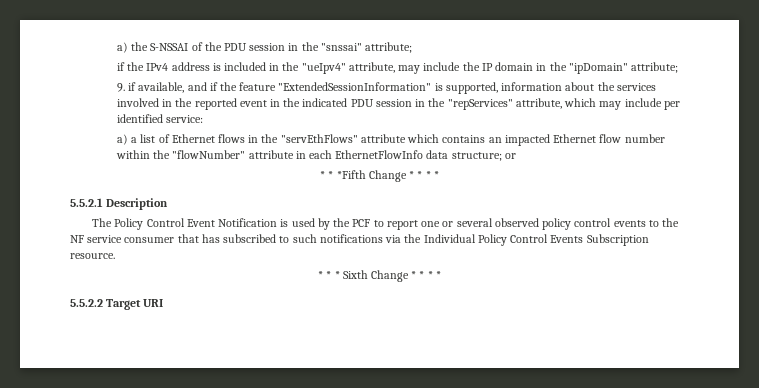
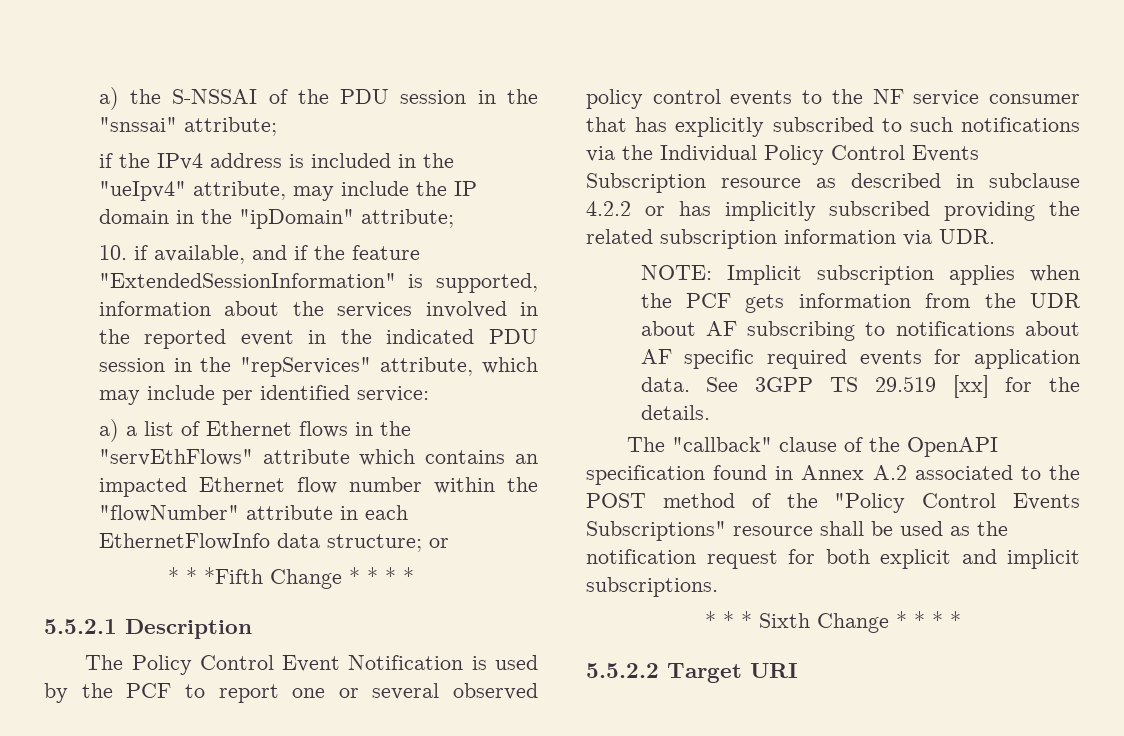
[116,83,125,92] 9. -> [98,245,127,260] 10.
(220, 238) none -> [675,117,765,137] explicitly
[70,253,115,259] resource. -> [721,173,1080,188] [586,201,1080,221] [586,229,995,249] [640,265,1080,285] [640,293,1081,313] [640,321,1080,341] [640,349,1080,369] [640,375,1080,398] [640,405,710,420] [627,437,999,457] [586,465,1080,485] [586,493,1080,513] [586,521,1008,541] [586,549,1080,569] [586,577,718,597] resource as described in subclause 4.2.2 or has implicitly subscribed providing the related subscription information via UDR. // NOTE: Implicit subscription applies when the PCF gets information from the UDR about AF subscribing to notifications about AF specific required events for application data. See 3GPP TS 29.519 [xx] for the details. // The "callback" clause of the OpenAPI specification found in Annex A.2 associated to the POST method of the "Policy Control Events Subscriptions" resource shall be used as the notification request for both explicit and implicit subscriptions.

